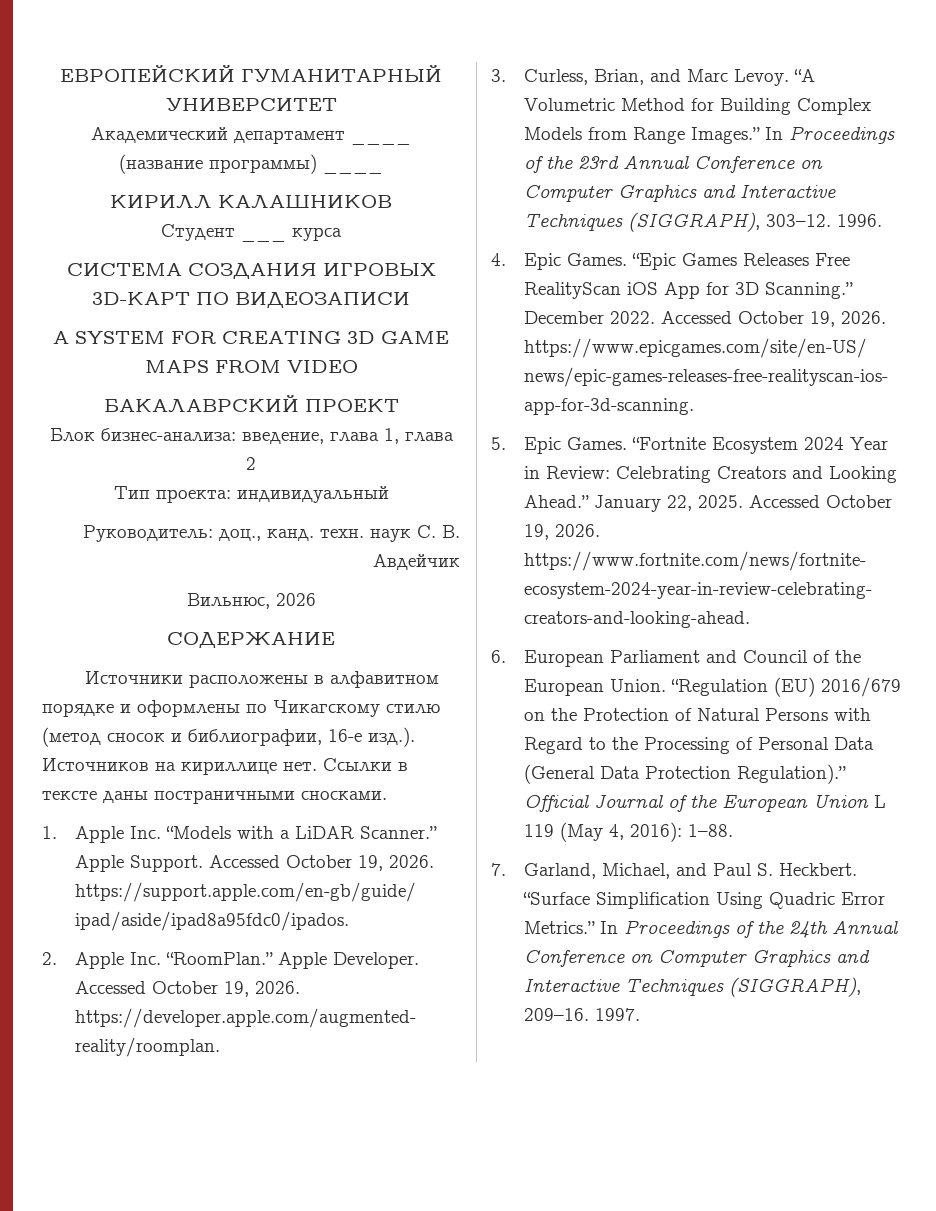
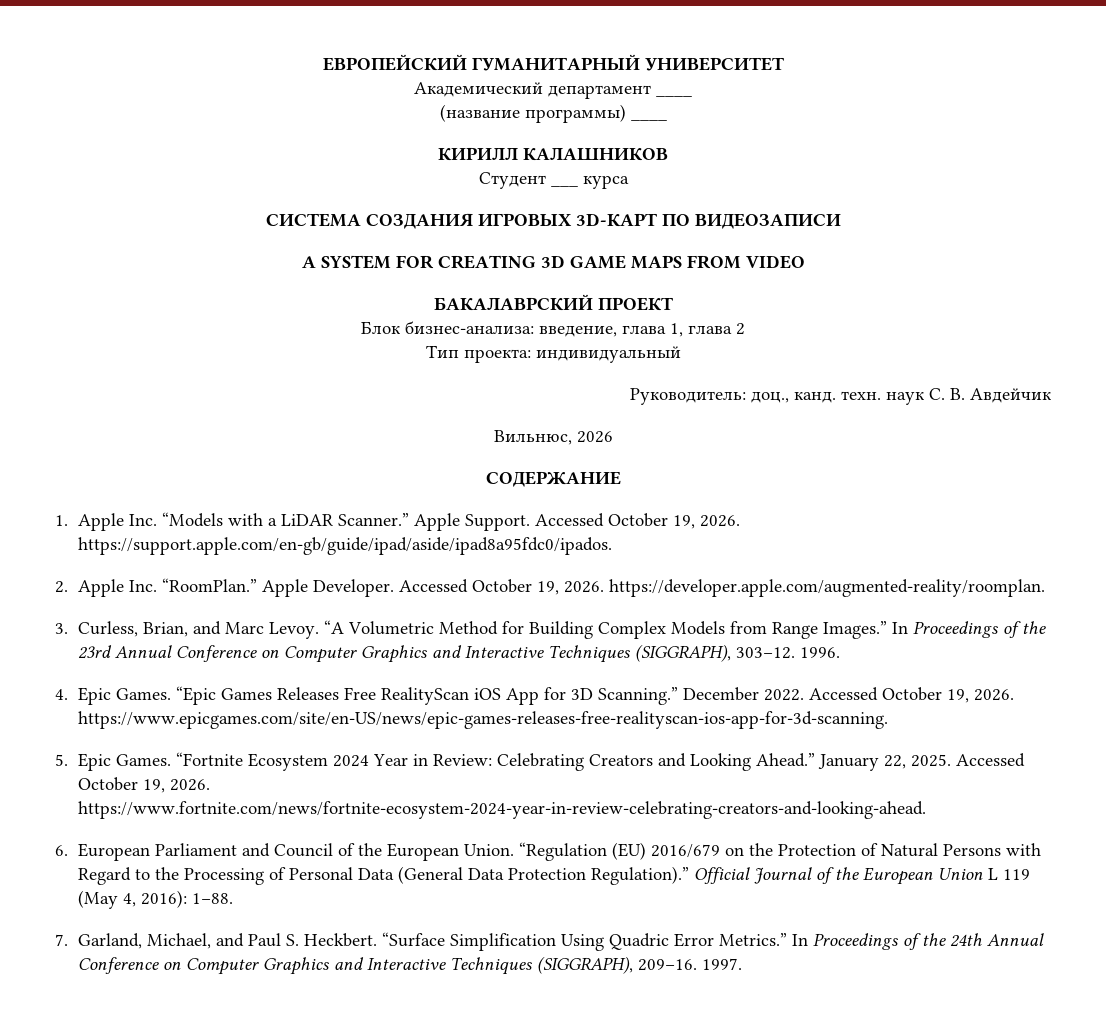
[84,671,439,688] [42,700,440,717] [42,727,415,747] [42,758,408,775] [42,790,387,804] // Источники расположены в алфавитном порядке и оформлены по Чикагскому стилю (метод сносок и библиографии, 16-е изд.). Источников на кириллице нет. Ссылки в тексте даны постраничными сносками. -> (621, 479) none

